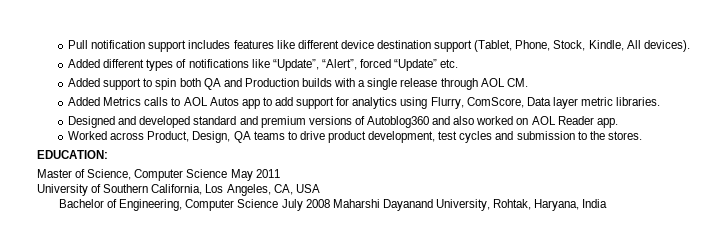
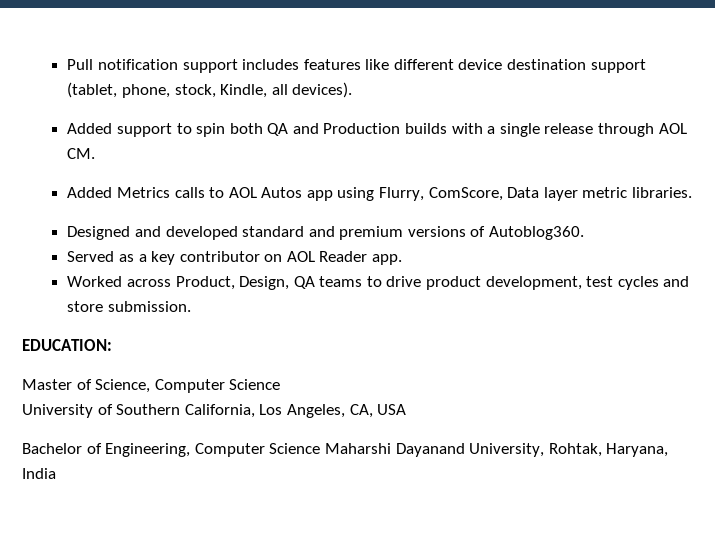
[474,40,690,52] [68,59,459,71] (Tablet, Phone, Stock, Kindle, All devices). // Added different types of notifications like “Update”, “Alert”, forced “Update” etc. -> [67,82,353,98] (tablet, phone, stock, Kindle, all devices).
[262,97,398,109] to add support for analytics -> (333, 195) none
[367,116,514,128] Autoblog360 and also worked -> [489,226,585,240] [67,251,260,265] Autoblog360. // Served as a key contributor
[516,131,642,140] submission to the stores. -> [67,301,191,312] store submission.
[230,169,280,181] May 2011 -> (281, 384) none
[281,199,330,211] July 2008 -> (321, 448) none

